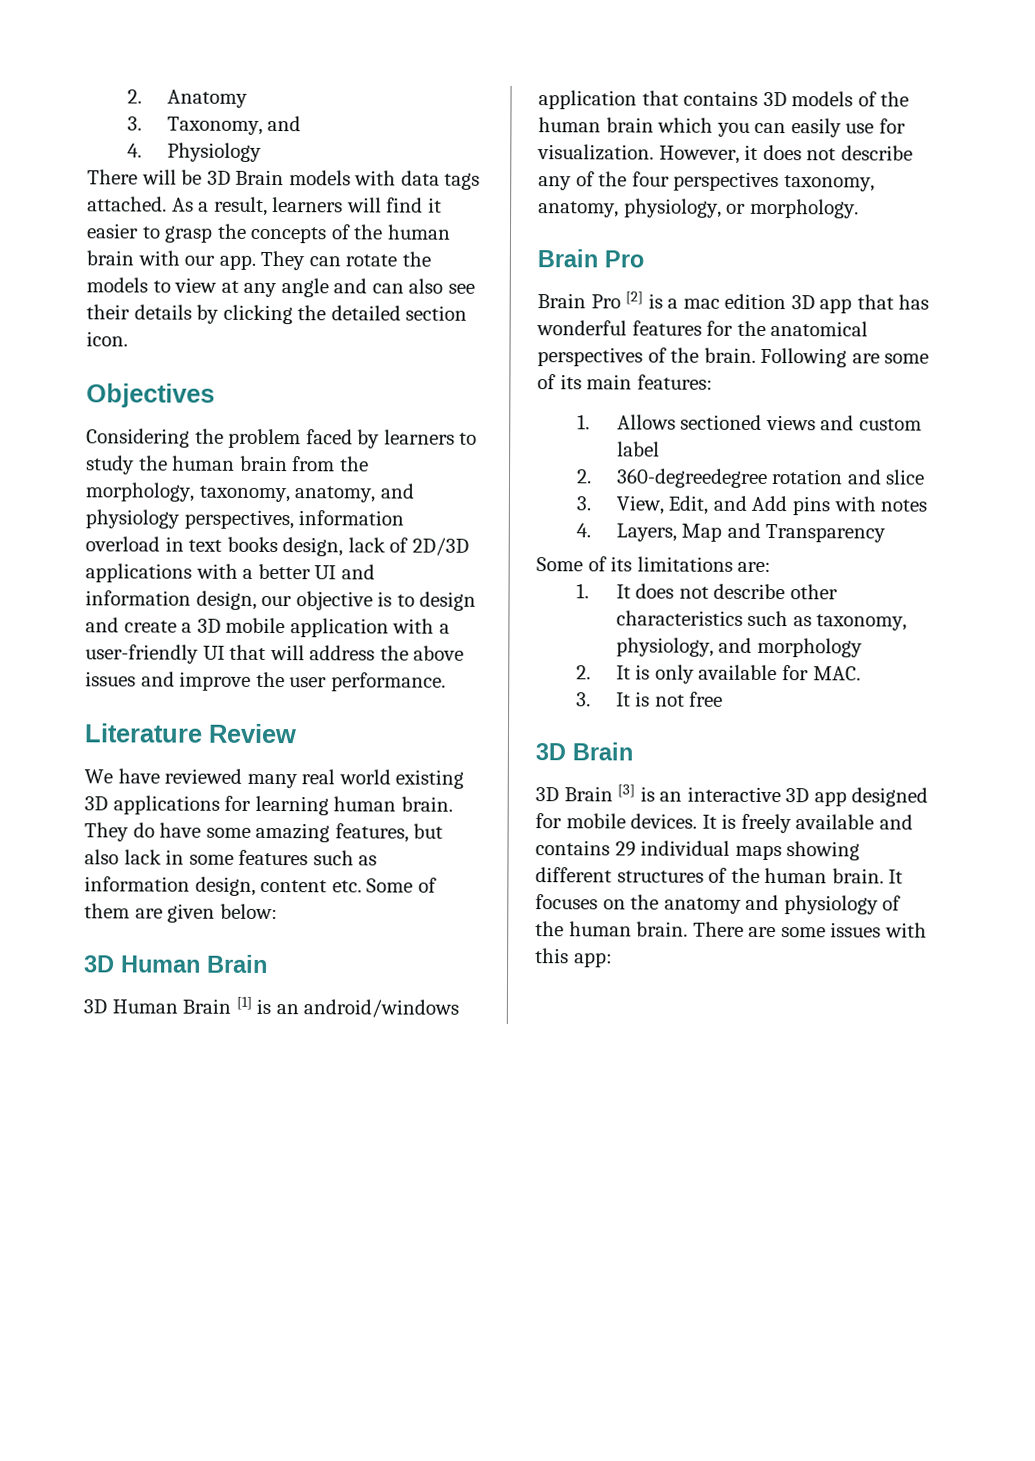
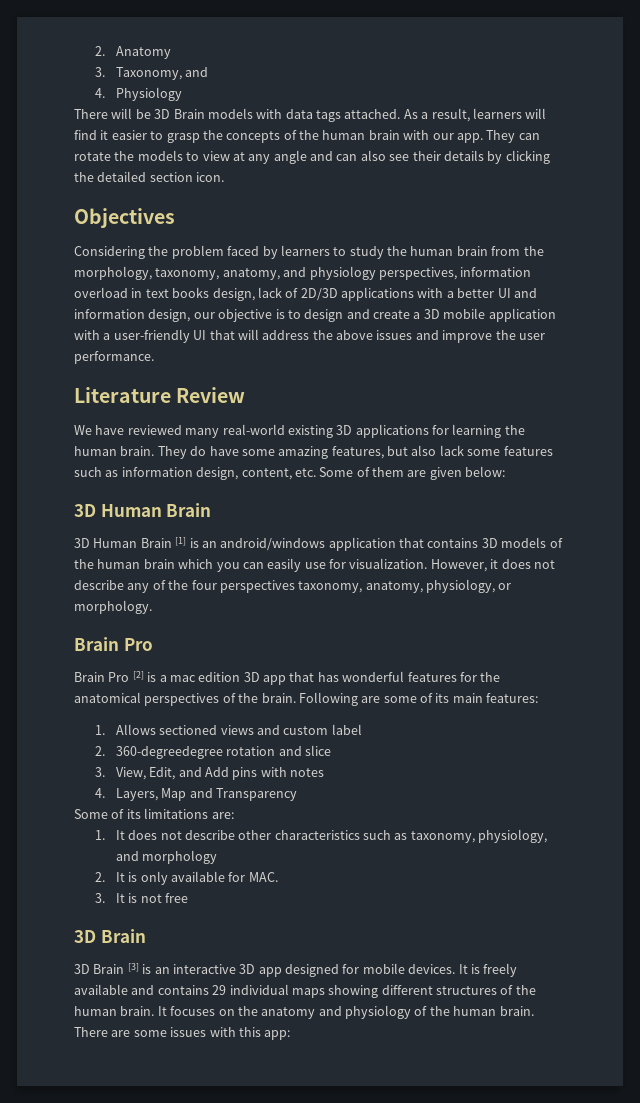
[301,769,391,785] real world -> [222,424,285,435] real-world
(329, 805) none -> [504,425,525,435] the
[165,849,185,865] in -> (464, 450) none
[260,879,328,893] content -> [241,468,292,480] content,

